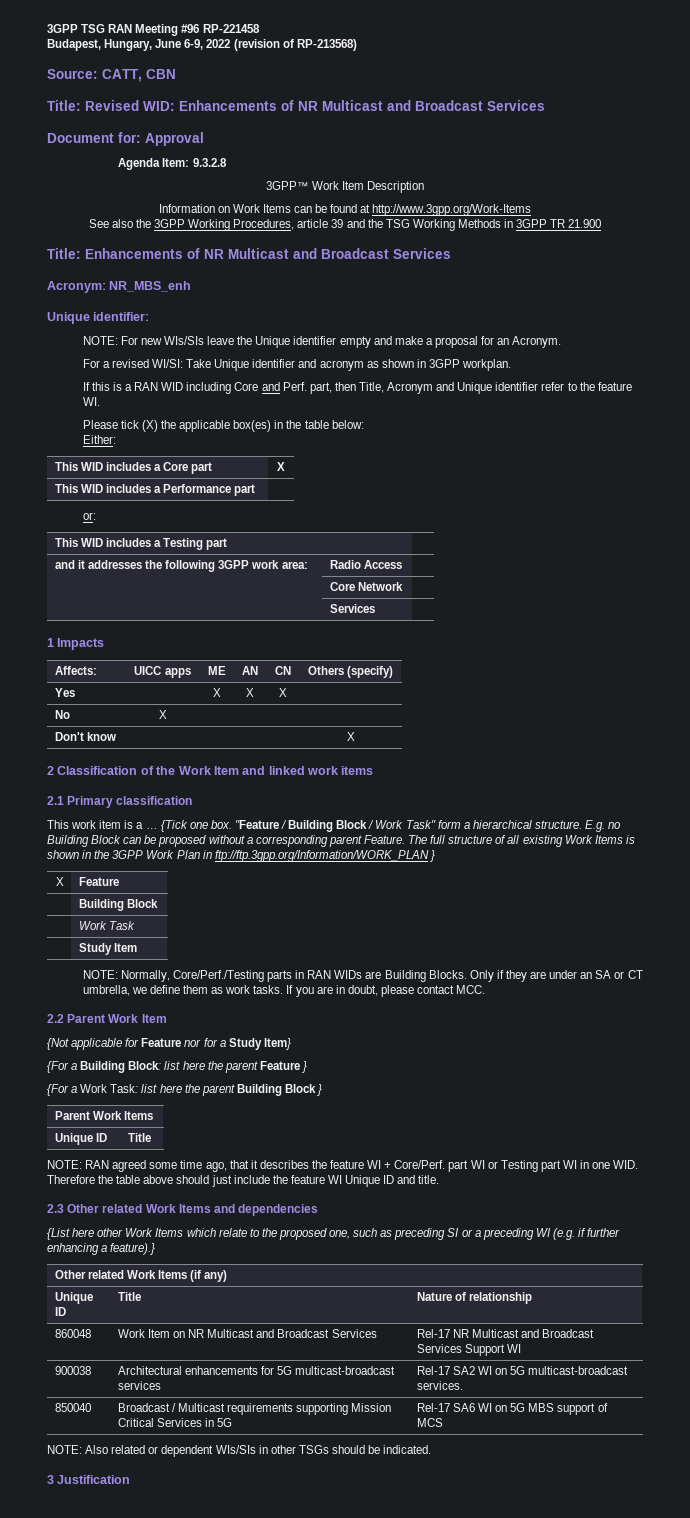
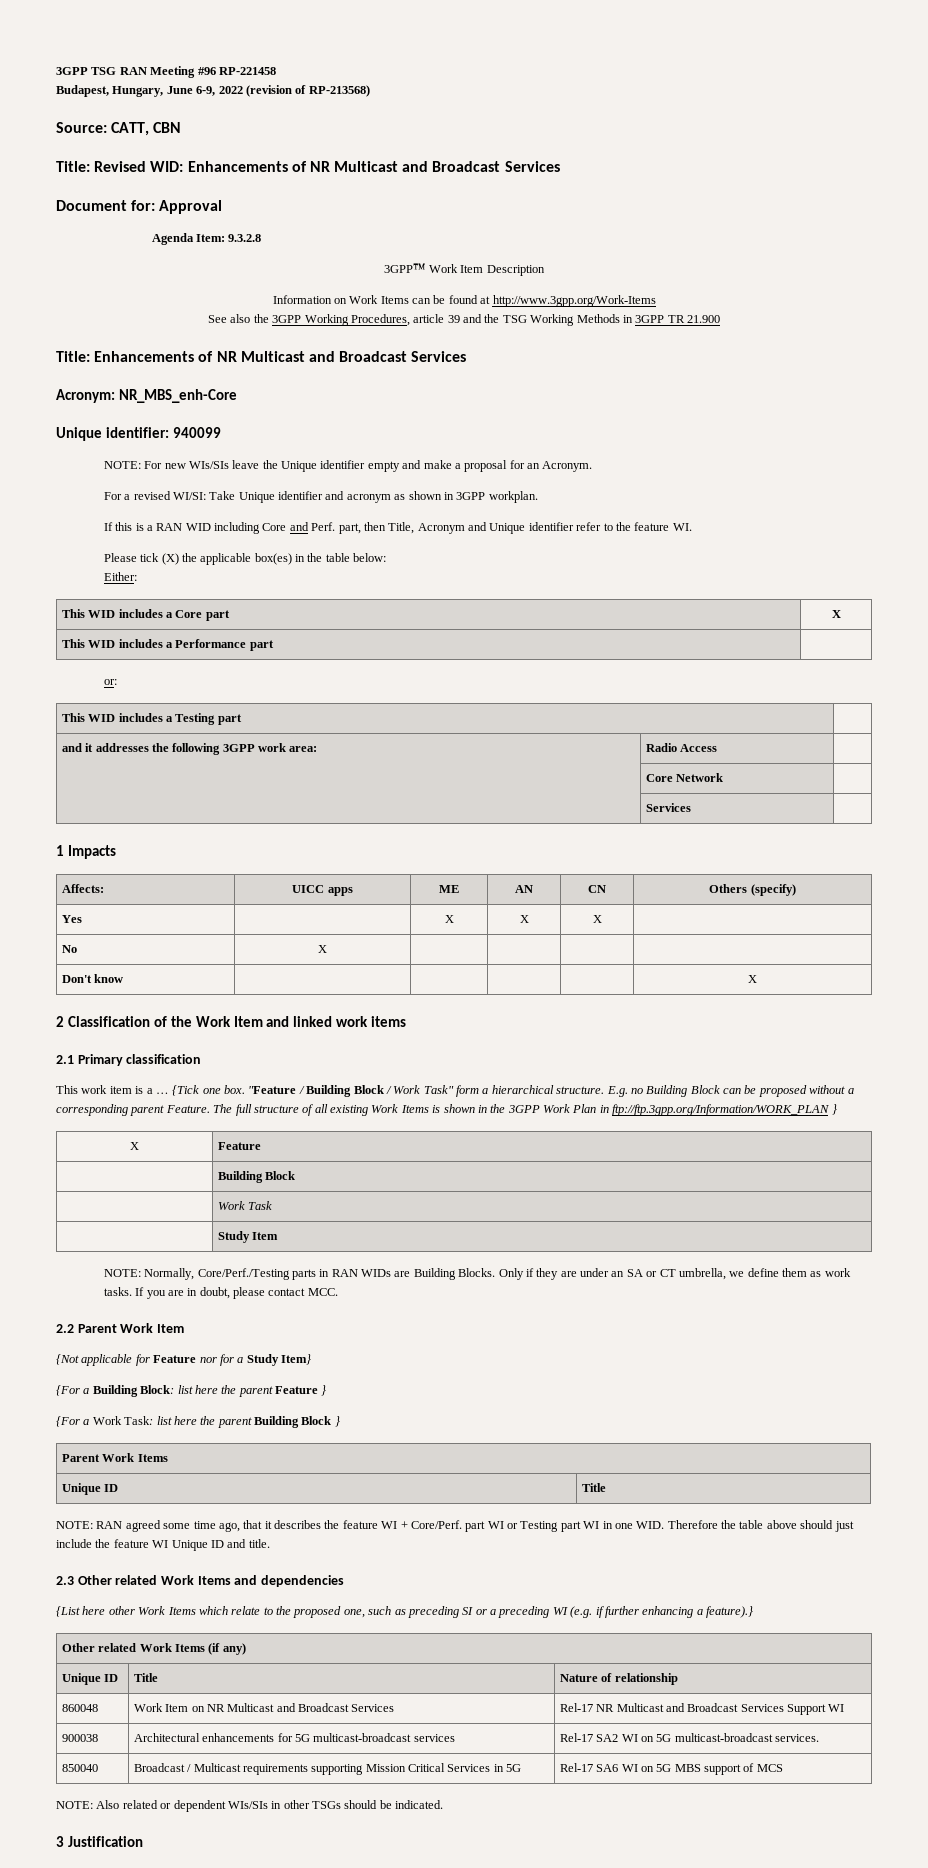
[109,281,192,292] NR_MBS_enh -> [118,389,237,403] NR_MBS_enh-Core
(150, 316) none -> [172,427,221,438] 940099

